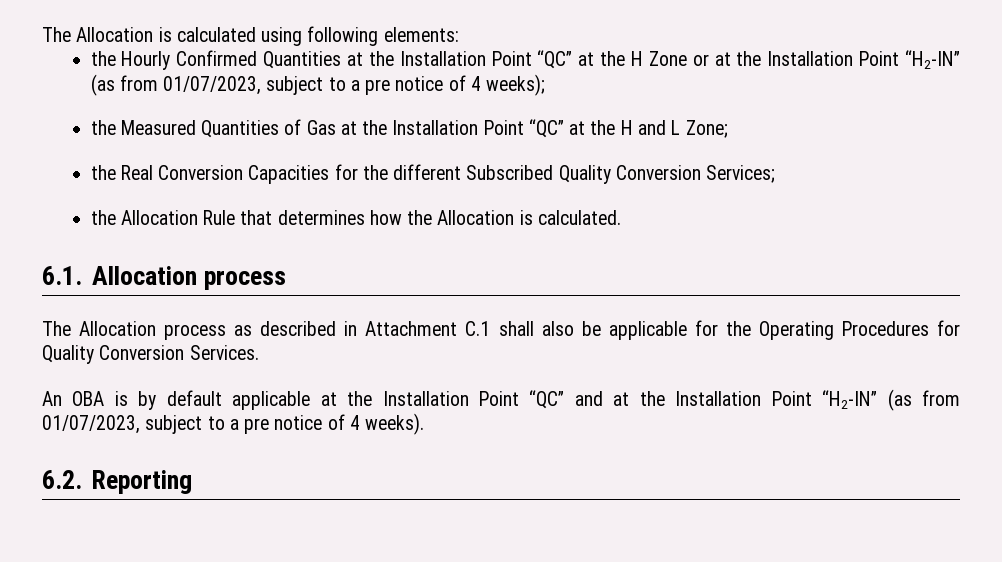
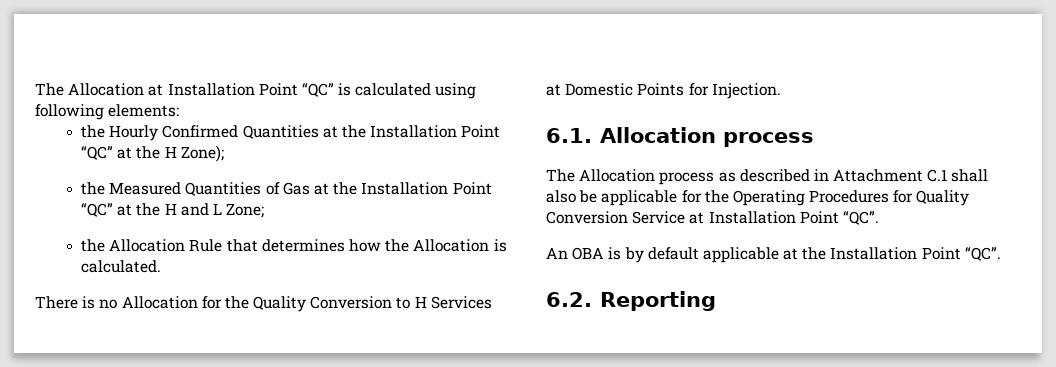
[42,27,154,42] The Allocation -> [35,83,334,97] The Allocation at Installation Point “QC”
[648,50,961,69] [90,74,546,96] Zone or at the Installation Point “H2-IN” (as from 01/07/2023, subject to a pre notice of 4 weeks); -> [180,145,224,162] Zone);
[90,164,776,184] // the Real Conversion Capacities for the different Subscribed Quality Conversion Services; -> (265, 210) none
(621, 217) none -> [35,296,492,312] [546,83,781,99] // There is no Allocation for the Quality Conversion to H Services at Domestic Points for Injection.
[189,345,259,360] Services. -> [632,211,879,225] Service at Installation Point “QC”.
[529,389,961,411] [42,413,425,435] “QC” and at the Installation Point “H2-IN” (as from 01/07/2023, subject to a pre notice of 4 weeks). -> [964,247,1001,261] “QC”.

